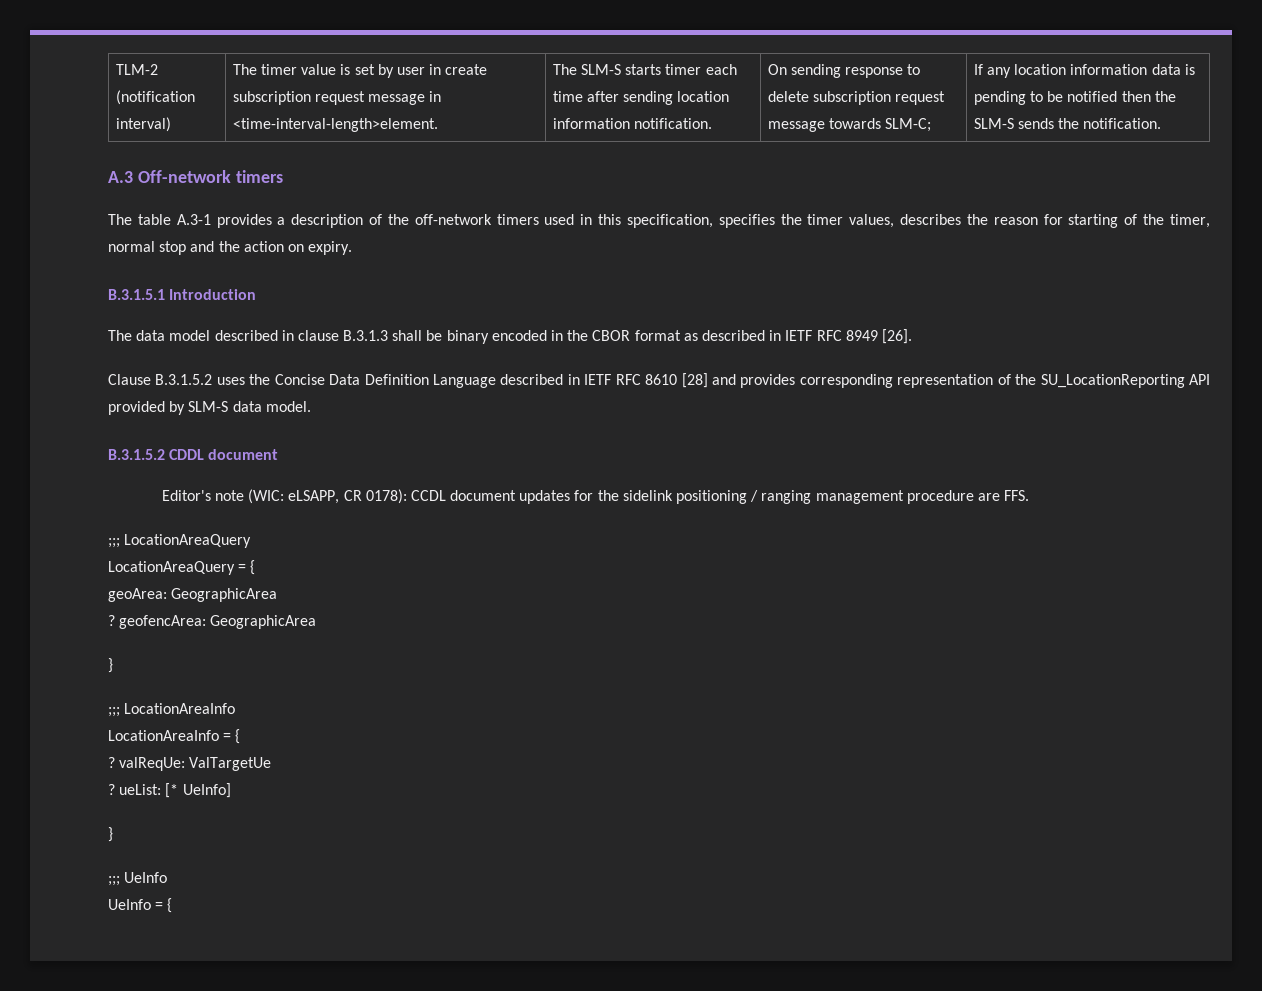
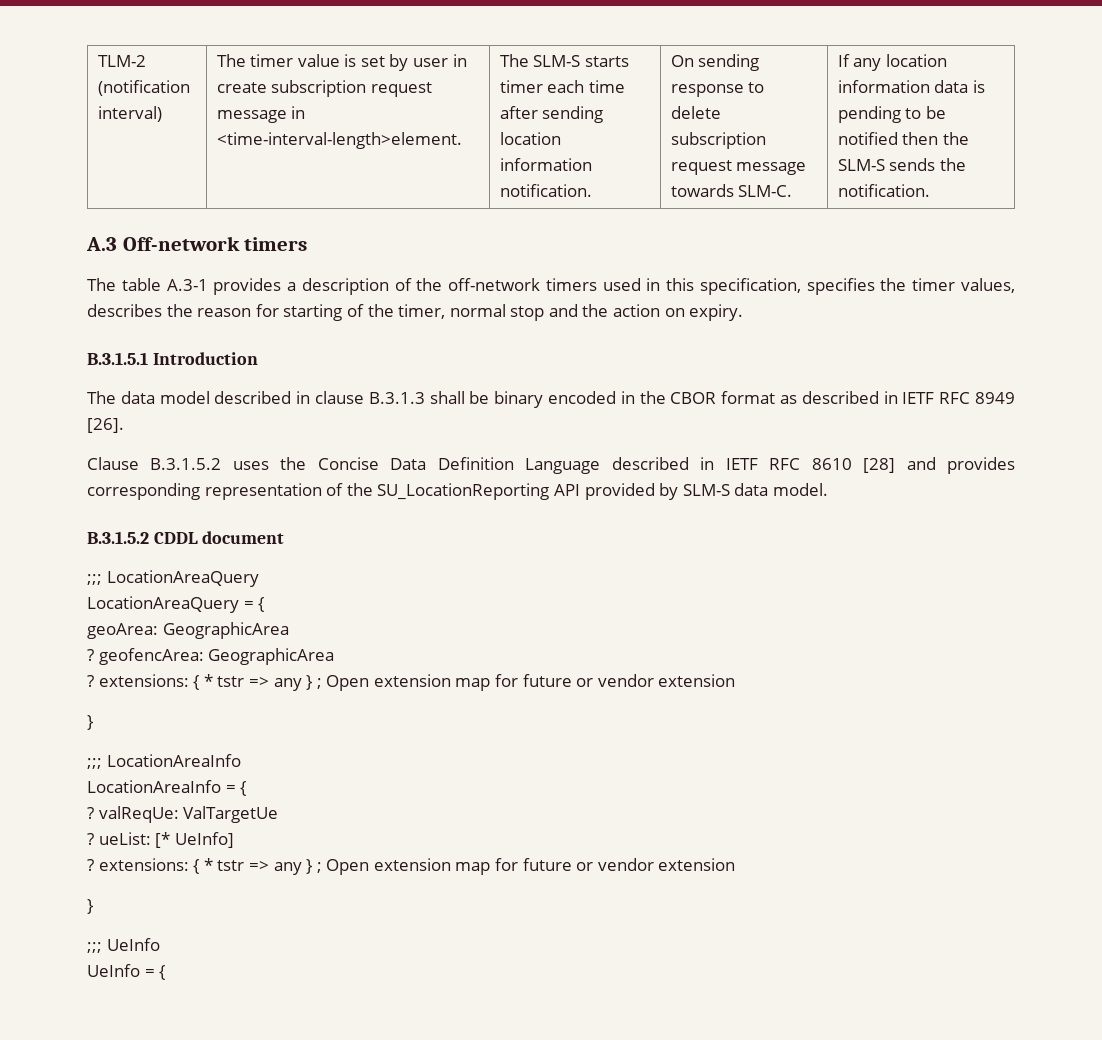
[885,118,932,132] SLM-C; -> [738,185,793,197] SLM-C.
[161,489,1030,504] // Editor's note (WIC: eLSAPP, CR 0178): CCDL document updates for the sidelink positioning / ranging management procedure are FFS. -> (285, 537) none
(317, 622) none -> [87,674,736,691] // ? extensions: { * tstr => any } ; Open extension map for future or vendor extension
(231, 790) none -> [87,858,736,875] // ? extensions: { * tstr => any } ; Open extension map for future or vendor extension

